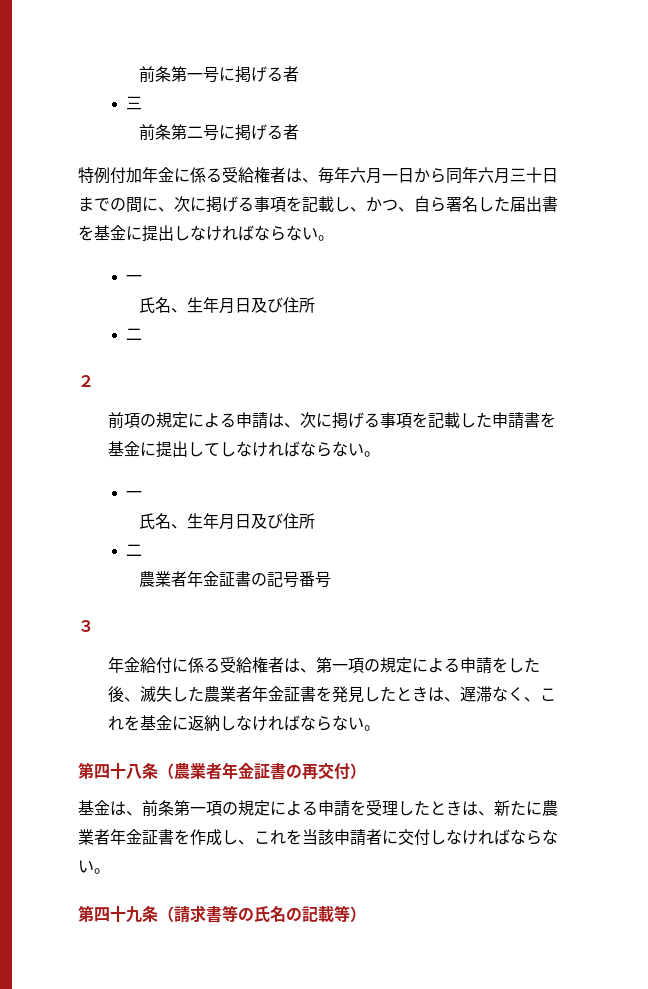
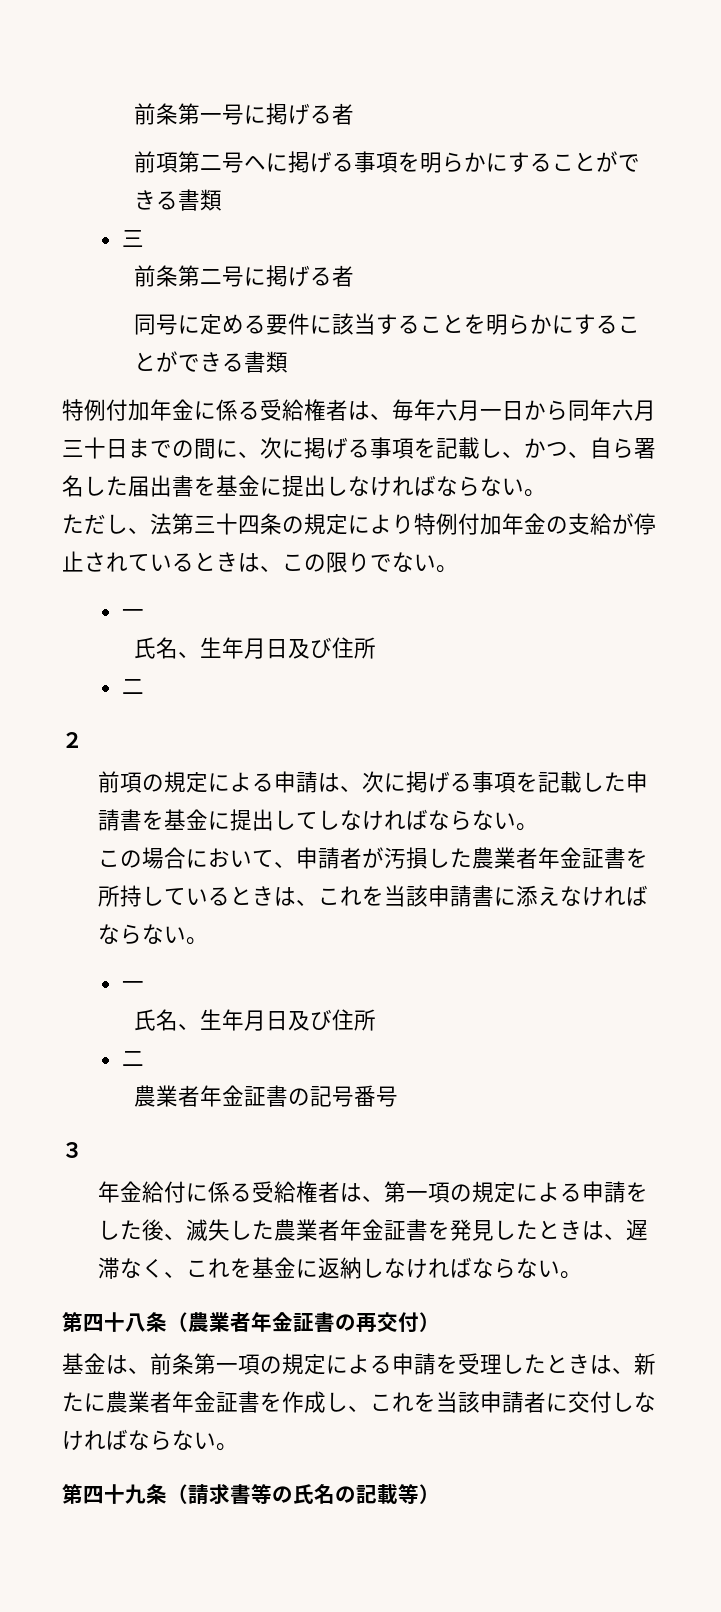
(299, 74) none -> [134,151,641,173] [134,189,223,211] // 前項第二号ヘに掲げる事項を明らかにすることができる書類
(299, 132) none -> [134,313,641,335] [134,351,289,373] // 同号に定める要件に該当することを明らかにすることができる書類
(334, 238) none -> [62,513,656,535] [62,551,458,573] // ただし、法第三十四条の規定により特例付加年金の支給が停止されているときは、この限りでない。
(381, 454) none -> [98,847,649,869] [98,885,649,907] [98,924,209,945] // この場合において、申請者が汚損した農業者年金証書を所持しているときは、これを当該申請書に添えなければならない。

